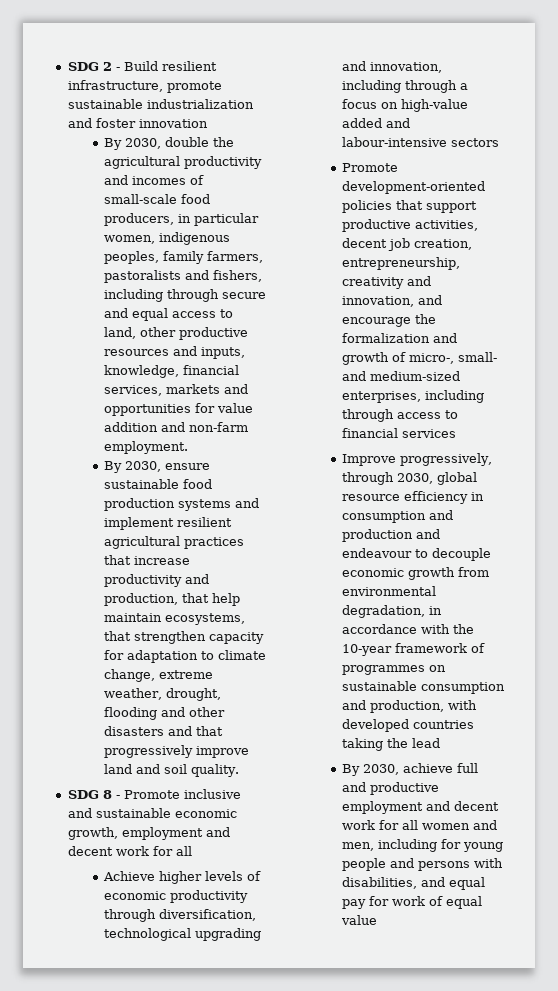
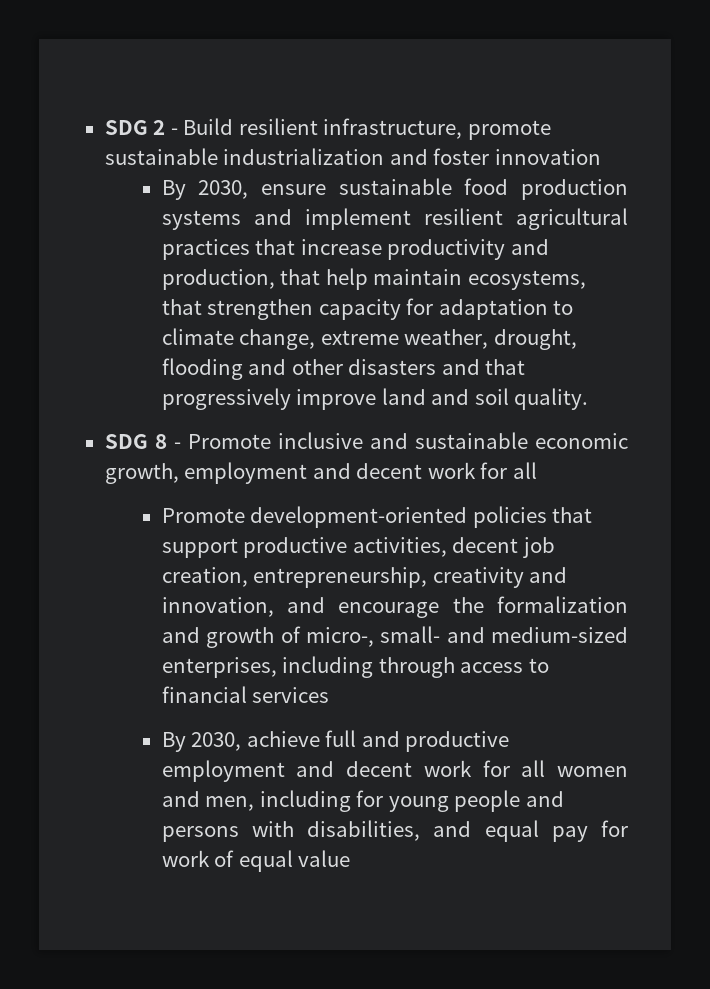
[104,137,235,150] [104,156,263,169] [104,175,205,185] [104,194,211,204] [104,213,260,226] [104,232,231,245] [104,251,264,264] [104,270,263,283] [104,289,267,302] [104,308,234,321] [104,327,249,340] [104,346,246,359] [104,365,240,378] [104,384,249,396] [104,403,254,416] [104,422,249,432] [104,441,189,454] // By 2030, double the agricultural productivity and incomes of small-scale food producers, in particular women, indigenous peoples, family farmers, pastoralists and fishers, including through secure and equal access to land, other productive resources and inputs, knowledge, financial services, markets and opportunities for value addition and non-farm employment. -> (601, 157) none
[103,871,262,884] [104,890,249,903] [104,909,257,922] [104,928,262,941] [342,61,443,73] [342,80,469,93] [342,99,469,112] [342,118,411,128] [342,137,500,147] // Achieve higher levels of economic productivity through diversification, technological upgrading and innovation, including through a focus on high-value added and labour-intensive sectors -> (537, 470) none
[342,453,493,466] [342,472,478,485] [342,491,485,504] [342,510,454,523] [342,529,441,542] [342,548,492,561] [342,567,490,580] [342,586,437,596] [342,605,443,618] [342,624,475,634] [342,643,486,656] [342,665,447,675] [342,681,506,694] [342,700,478,713] [342,719,475,732] [342,738,441,751] // Improve progressively, through 2030, global resource efficiency in consumption and production and endeavour to decouple economic growth from environmental degradation, in accordance with the 10-year framework of programmes on sustainable consumption and production, with developed countries taking the lead -> (330, 695) none

